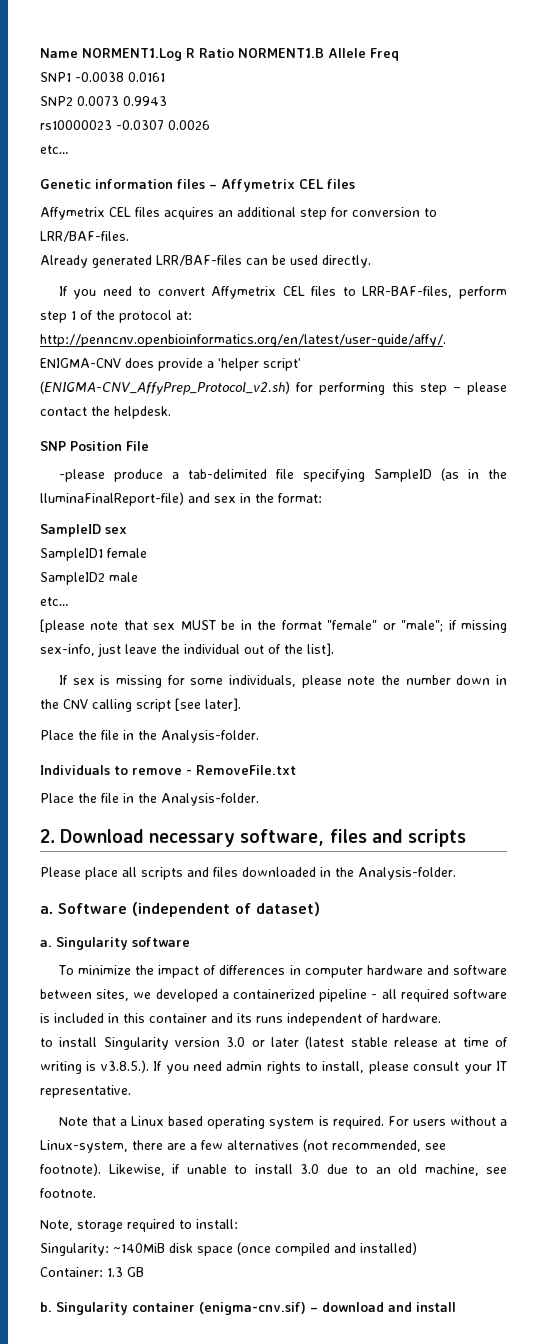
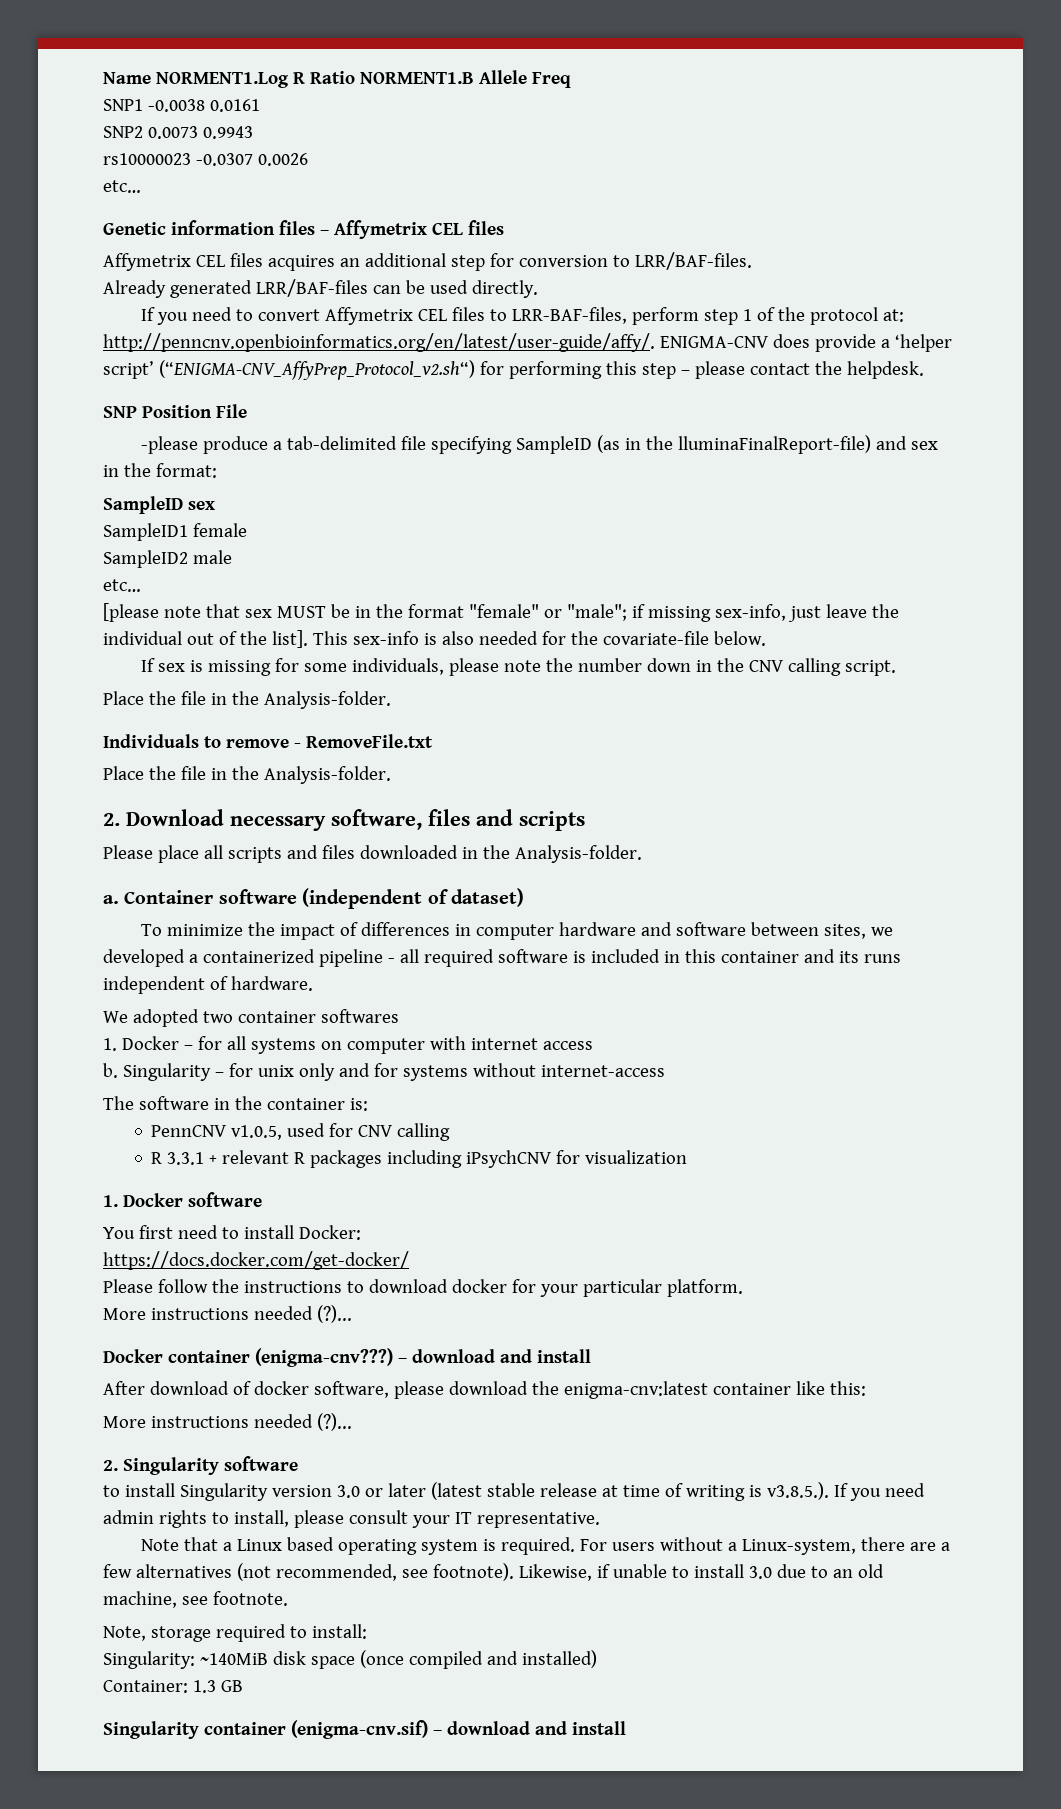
[40,381,290,395] (ENIGMA-CNV_AffyPrep_Protocol_v2.sh) -> [158,360,475,380] (“ENIGMA-CNV_AffyPrep_Protocol_v2.sh“)
(334, 649) none -> [312,631,766,646] This sex-info is also needed for the covariate-file below.
[136,698,241,712] script [see later]. -> [844,660,896,676] script.
[58,903,127,914] Software -> [124,889,297,904] Container software
[40,937,190,950] // a. Singularity software -> (524, 897) none
(441, 1018) none -> [103,1009,399,1027] [103,1036,593,1054] [103,1063,665,1081] [103,1096,368,1111] [151,1123,451,1141] [151,1150,688,1168] [103,1192,262,1207] [103,1225,361,1240] [103,1251,409,1270] [103,1279,743,1297] [103,1305,352,1323] [103,1348,591,1367] [103,1381,866,1399] [103,1413,352,1431] [103,1456,298,1475] // We adopted two container softwares // 1. Docker – for all systems on computer with internet access // b. Singularity – for unix only and for systems without internet-access // The software in the container is: // PennCNV v1.0.5, used for CNV calling // R 3.3.1 + relevant R packages including iPsychCNV for visualization // 1. Docker software // You first need to install Docker: // https://docs.docker.com/get-docker/ // Please follow the instructions to download docker for your particular platform. // More instructions needed (?)... // Docker container (enigma-cnv???) – download and install // After download of docker software, please download the enigma-cnv:latest container like this: // More instructions needed (?)... // 2. Singularity software
[40,1302,52,1312] b. -> (243, 1686) none

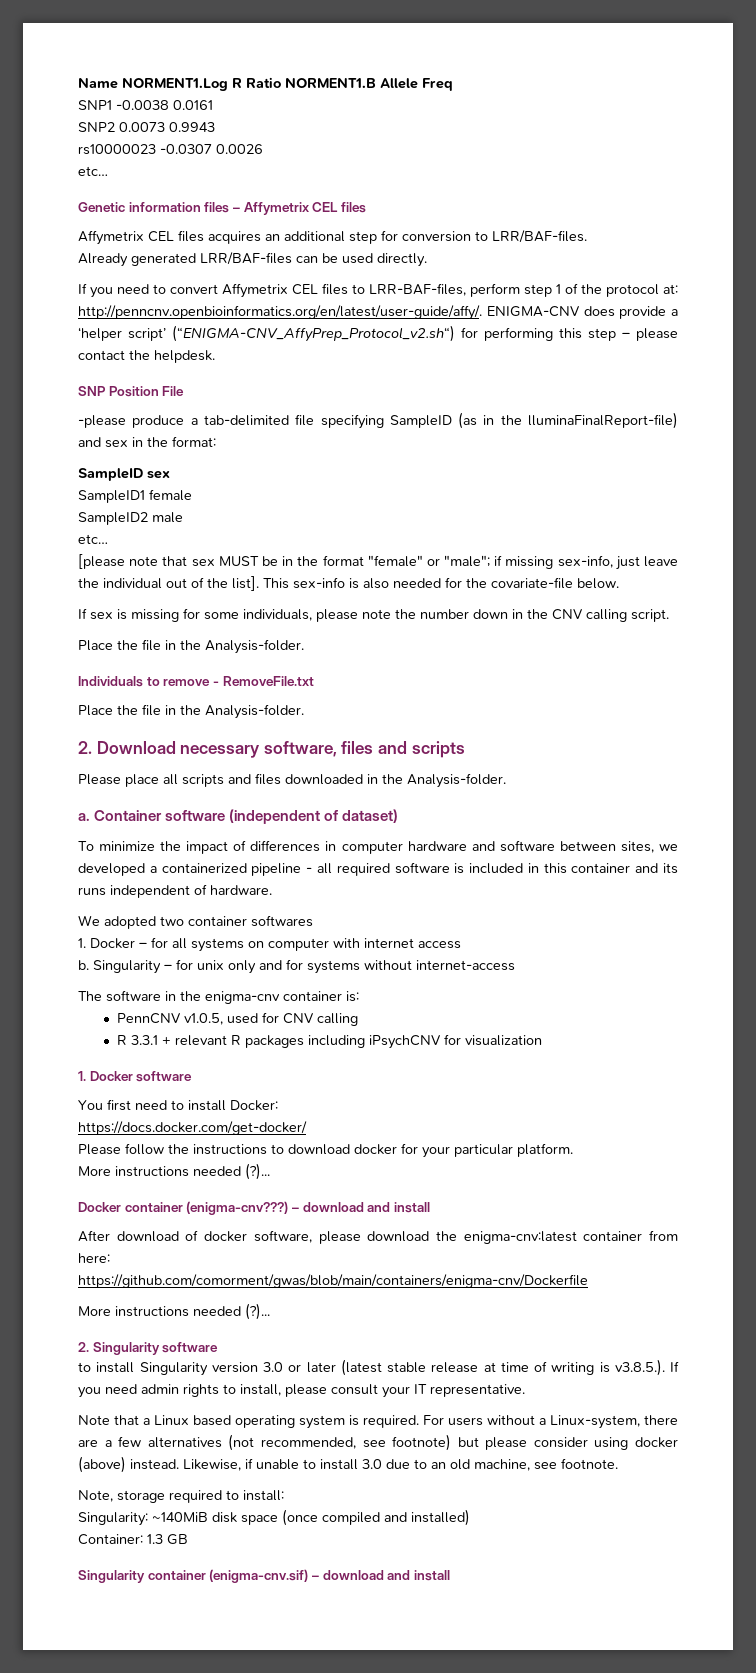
(262, 1103) none -> [205,991,280,1004] enigma-cnv
[795,1381,866,1396] like this: -> [649,1230,678,1241] [78,1253,110,1263] [78,1274,588,1288] from here: // https://github.com/comorment/gwas/blob/main/containers/enigma-cnv/Dockerfile
[432,1563,514,1581] footnote). -> [392,1434,678,1451] [78,1456,179,1473] footnote) but please consider using docker (above) instead.

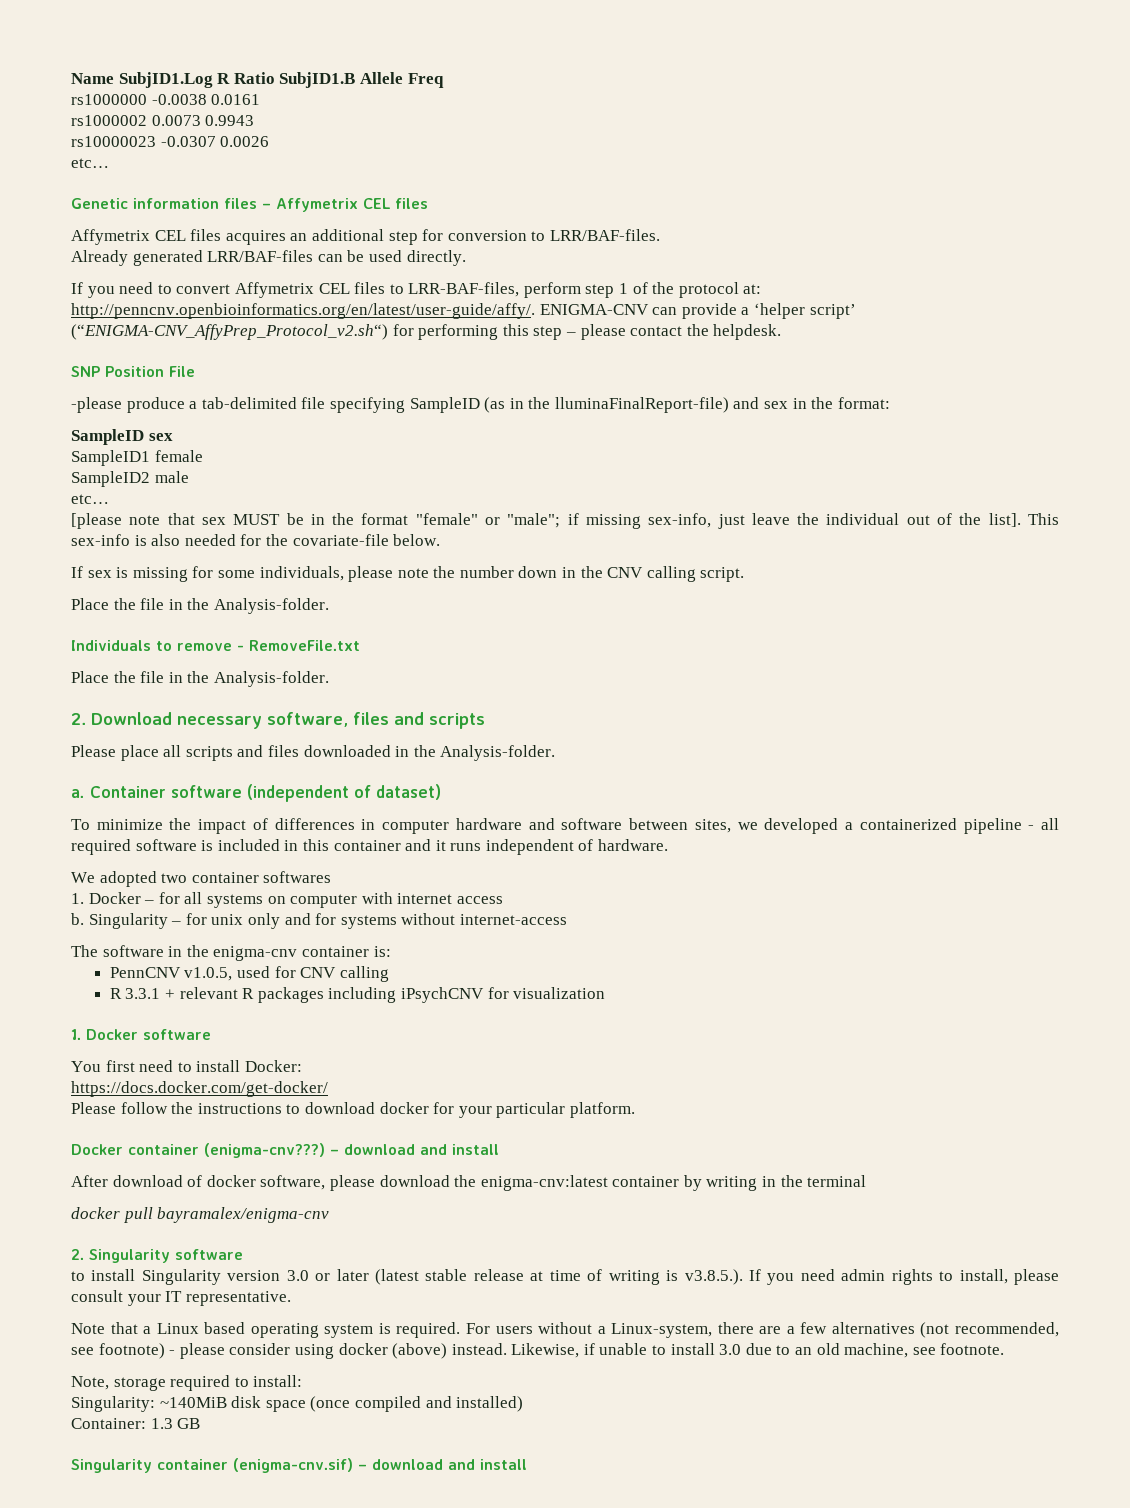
[122,78,228,91] NORMENT1.Log -> [118,72,213,88] SubjID1.Log
[285,78,376,88] NORMENT1.B -> [279,72,356,88] SubjID1.B
[78,100,112,110] SNP1 -> [71,94,147,105] rs1000000
[78,122,115,132] SNP2 -> [71,115,147,126] rs1000002
[583,306,615,317] does -> [652,307,678,315] can
[663,863,678,874] its -> [435,840,446,851] it
[78,1163,270,1180] // More instructions needed (?)... -> (635, 1110) none
[649,1230,678,1241] [78,1253,110,1263] [78,1274,588,1288] [78,1303,270,1320] from here: // https://github.com/comorment/gwas/blob/main/containers/enigma-cnv/Dockerfile // More instructions needed (?)... -> [683,1175,867,1191] [71,1207,330,1223] by writing in the terminal // docker pull bayramalex/enigma-cnv
[457,1437,479,1447] but -> [169,1350,176,1355] -

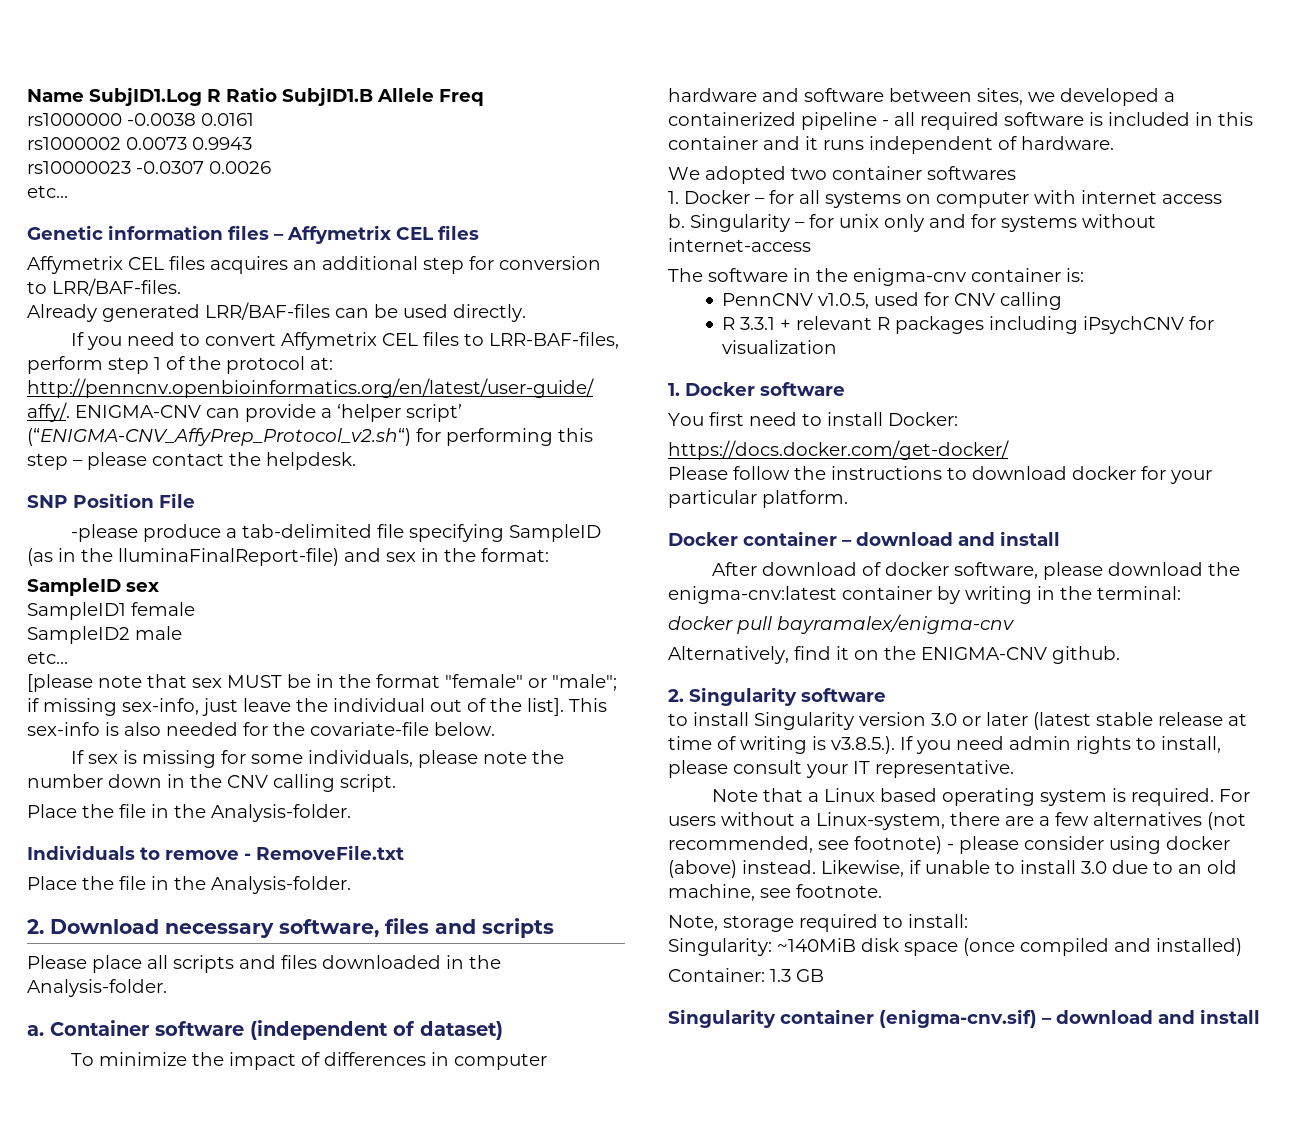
[204,1143,325,1158] (enigma-cnv???) -> (837, 538) none
[807,1175,867,1187] terminal -> [1097,586,1181,600] terminal:
(330, 1215) none -> [668,646,1120,664] // Alternatively, find it on the ENIGMA-CNV github.

